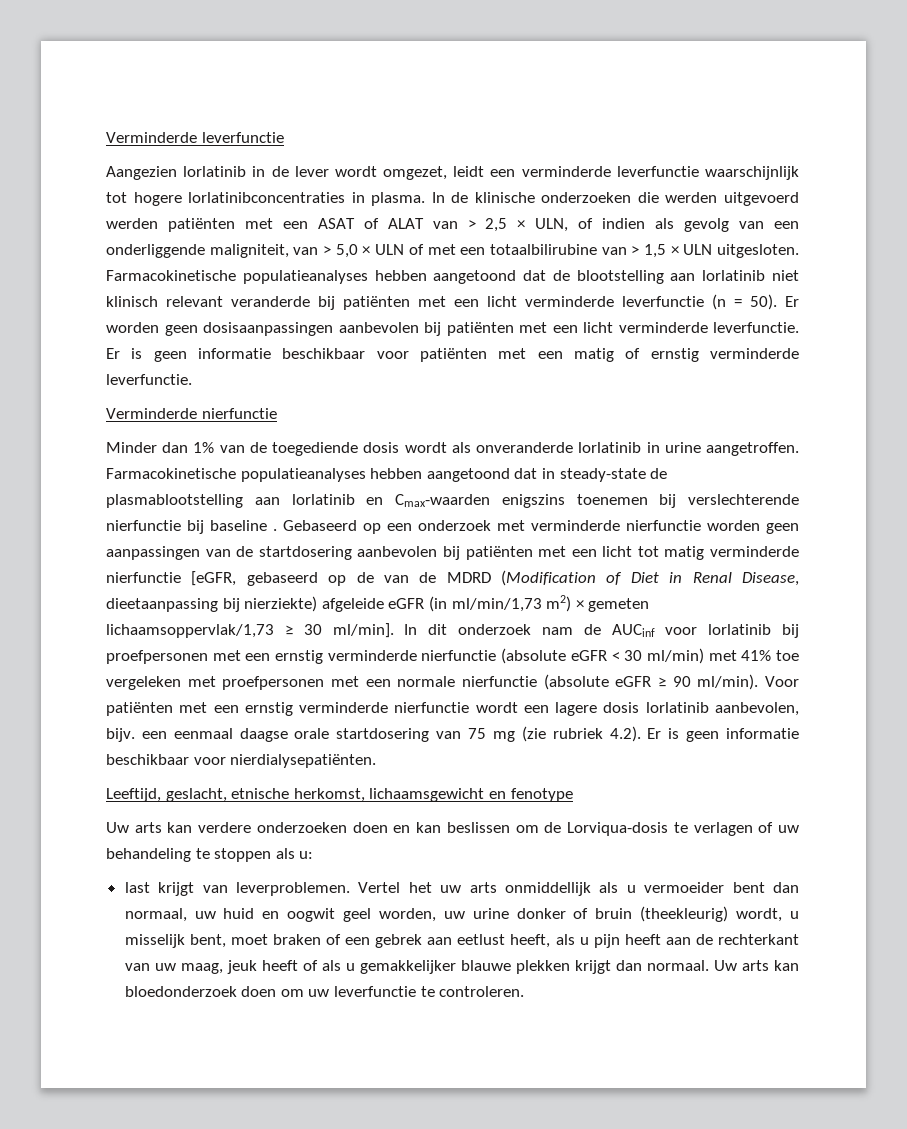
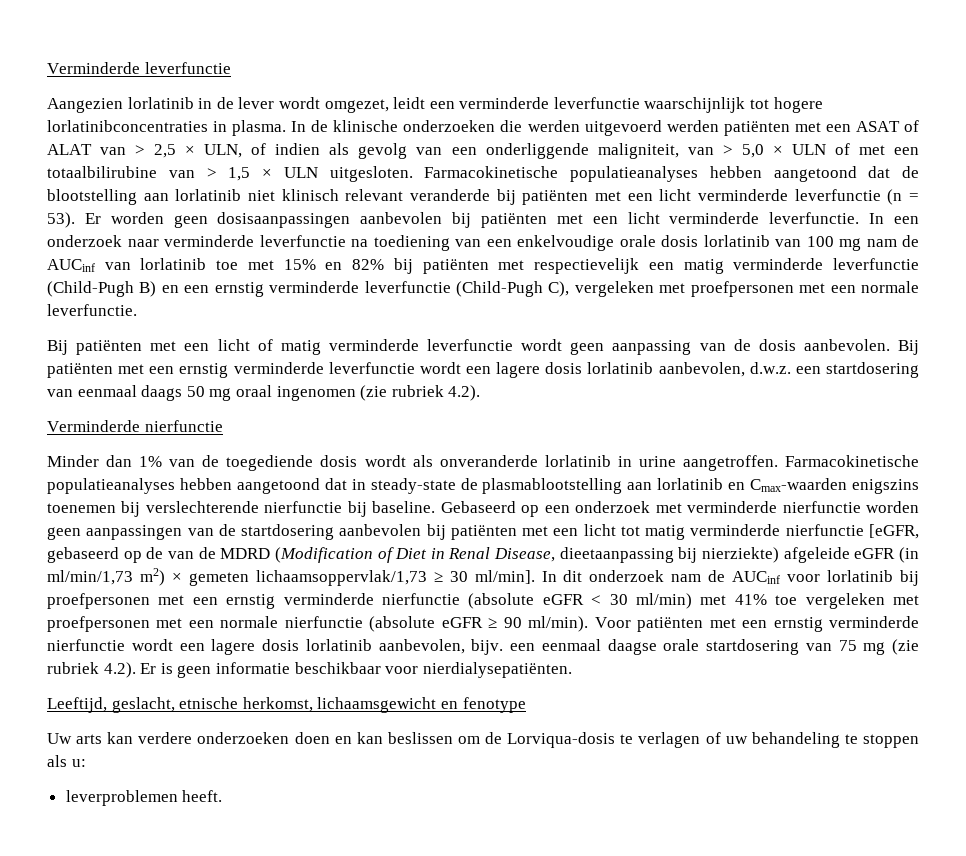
[750,294,777,310] 50). -> [47,212,75,228] 53).
[106,348,799,362] [106,374,192,385] Er is geen informatie beschikbaar voor patiënten met een matig of ernstig verminderde leverfunctie. -> [869,213,920,224] [47,235,919,251] [47,258,920,274] [47,281,920,297] [47,304,137,316] [47,339,919,355] [47,362,919,378] [47,385,481,401] In een onderzoek naar verminderde leverfunctie na toediening van een enkelvoudige orale dosis lorlatinib van 100 mg nam de AUCinf van lorlatinib toe met 15% en 82% bij patiënten met respectievelijk een matig verminderde leverfunctie (Child-Pugh B) en een ernstig verminderde leverfunctie (Child-Pugh C), vergeleken met proefpersonen met een normale leverfunctie. // Bij patiënten met een licht of matig verminderde leverfunctie wordt geen aanpassing van de dosis aanbevolen. Bij patiënten met een ernstig verminderde leverfunctie wordt een lagere dosis lorlatinib aanbevolen, d.w.z. een startdosering van eenmaal daags 50 mg oraal ingenomen (zie rubriek 4.2).
[210,520,277,531] baseline . -> [372,501,436,513] baseline.
[124,882,799,896] [124,906,799,922] [124,934,799,948] [124,960,799,974] [124,986,525,997] last krijgt van leverproblemen. Vertel het uw arts onmiddellijk als u vermoeider bent dan normaal, uw huid en oogwit geel worden, uw urine donker of bruin (theekleurig) wordt, u misselijk bent, moet braken of een gebrek aan eetlust heeft, als u pijn heeft aan de rechterkant van uw maag, jeuk heeft of als u gemakkelijker blauwe plekken krijgt dan normaal. Uw arts kan bloedonderzoek doen om uw leverfunctie te controleren. -> [65,790,223,806] leverproblemen heeft.

